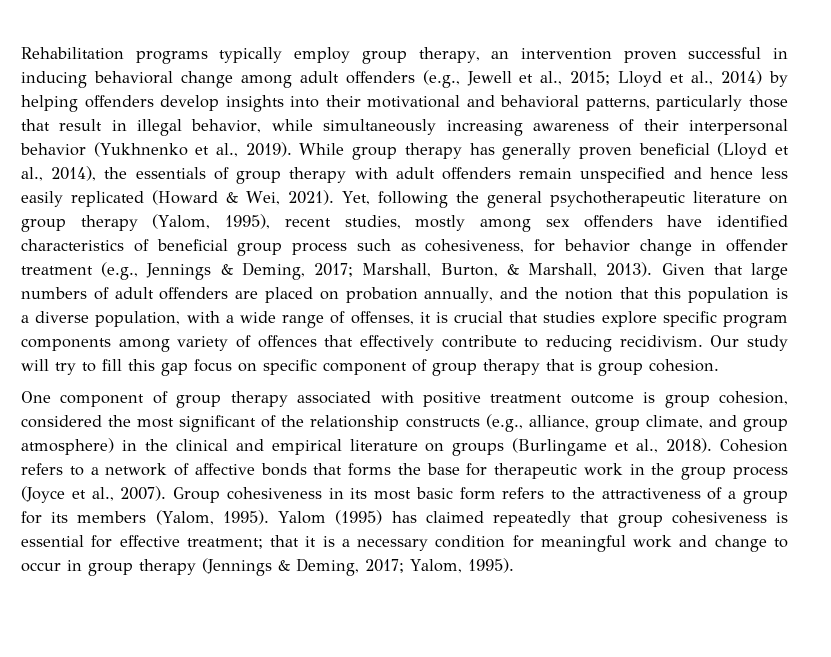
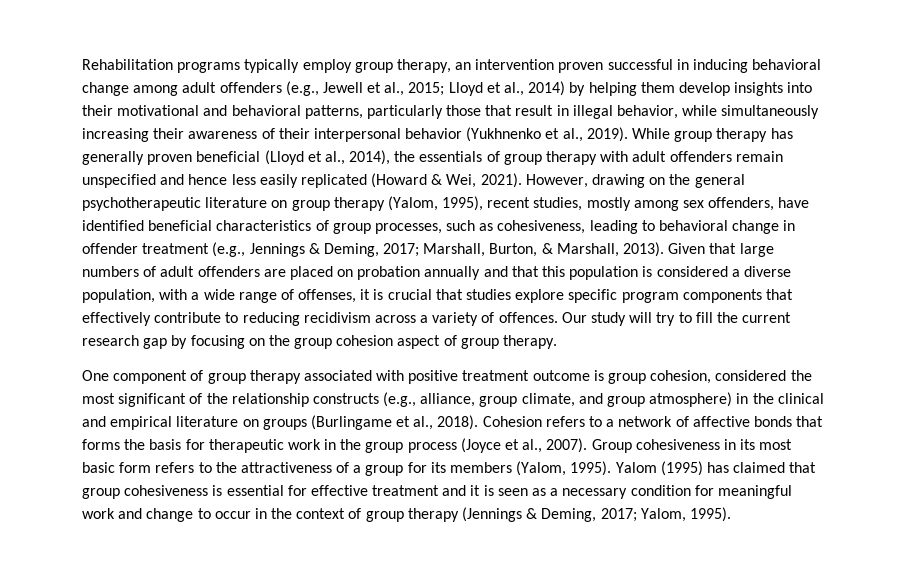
[84,95,154,108] offenders -> [640,82,675,93] them
(523, 128) none -> [153,128,185,139] their
[342,191,448,208] Yet, following -> [525,174,666,188] However, drawing on
[583,215,653,228] offenders -> [708,197,775,211] offenders,
(788, 221) none -> [148,220,213,231] beneficial
[156,239,630,256] beneficial group process such as cohesiveness, for behavior -> [332,220,729,234] group processes, such as cohesiveness, leading to behavioral
[424,287,613,303] annually, and the notion -> [424,266,508,280] annually and
(789, 293) none -> [656,266,728,277] considered
[118,335,317,352] among variety of offences -> (762, 296) none
[619,335,703,347] recidivism. -> [303,312,558,326] recidivism across a variety of offences.
[128,359,719,376] this gap focus on specific component of group therapy that is group cohesion. -> [716,312,792,323] [82,335,558,349] the current research gap by focusing on the group cohesion aspect of group therapy.
[426,463,460,475] base -> [149,439,182,450] basis
[493,511,572,527] repeatedly -> (786, 467) none
[186,535,335,549] treatment; that it is -> [372,485,547,496] treatment and it is seen as
(82, 565) none -> [271,508,362,519] the context of

